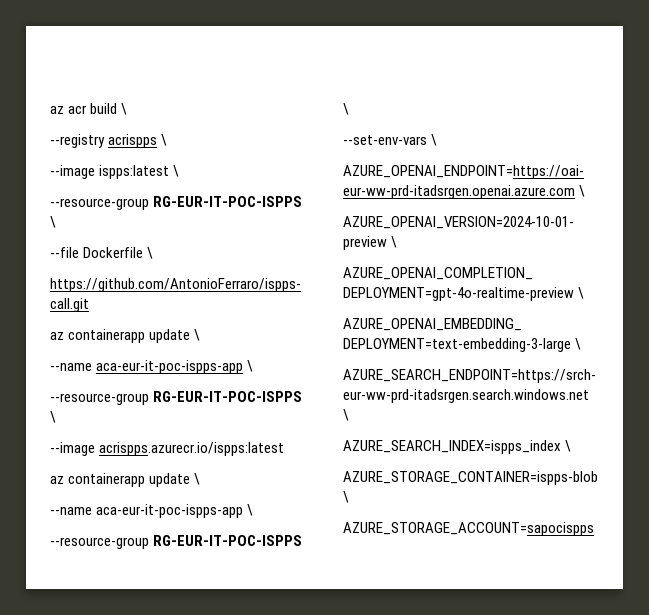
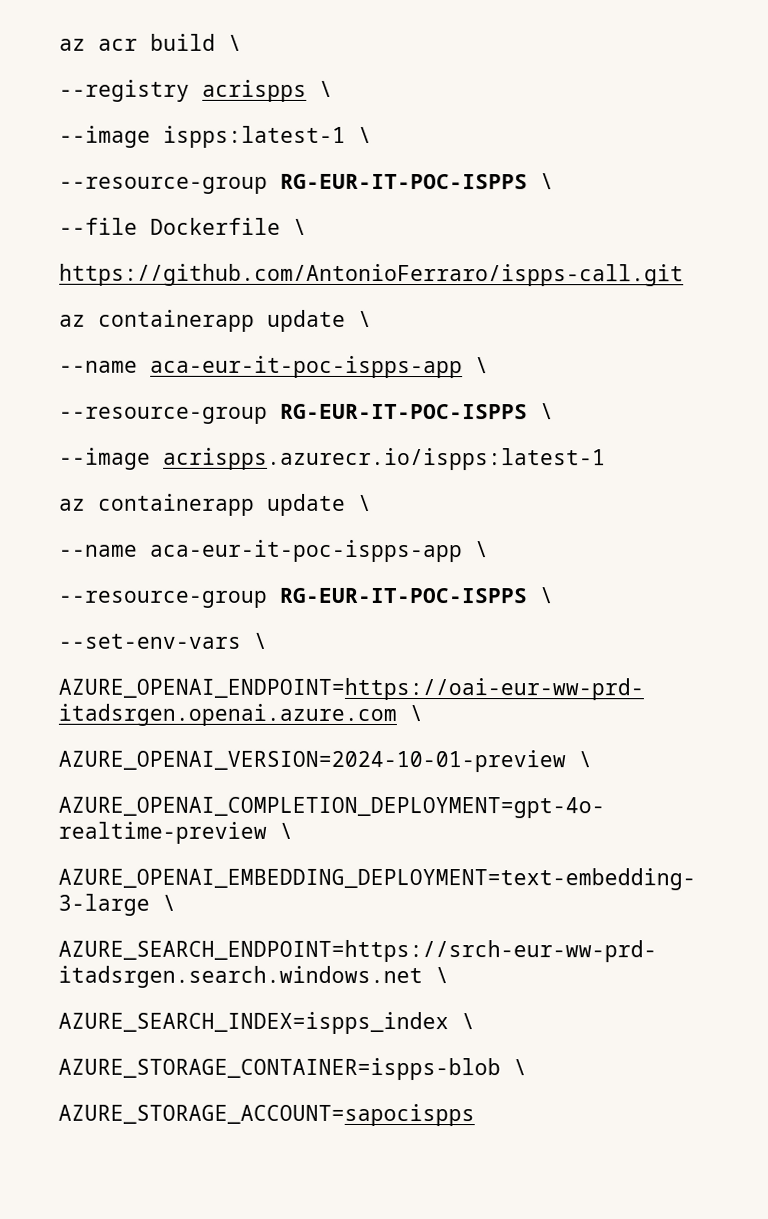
[99,165,170,179] ispps:latest -> [163,125,346,148] ispps:latest-1
[99,442,285,456] acrispps.azurecr.io/ispps:latest -> [163,447,606,471] acrispps.azurecr.io/ispps:latest-1

